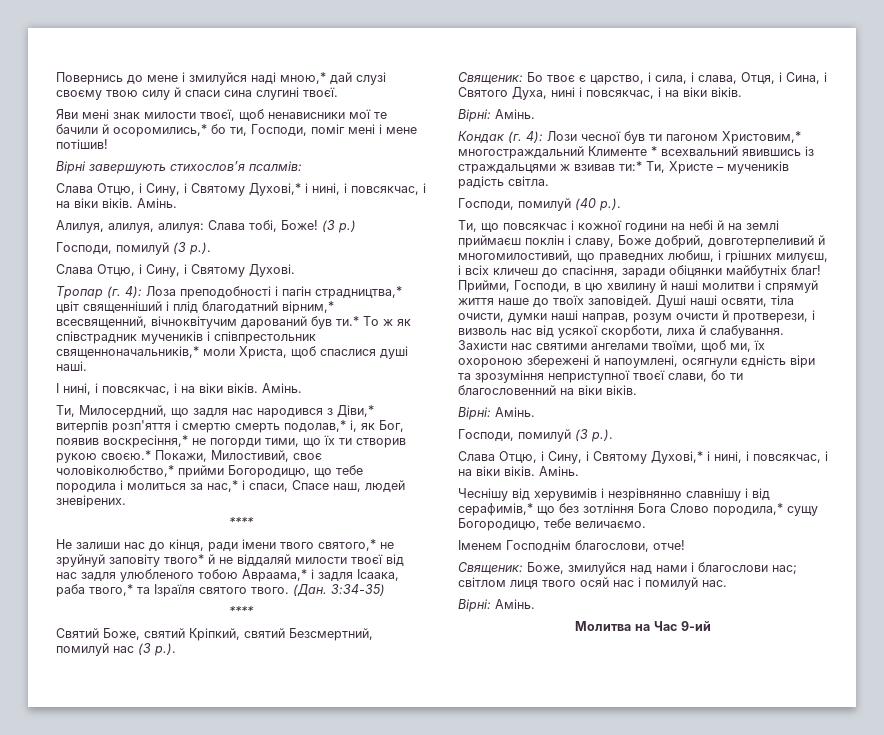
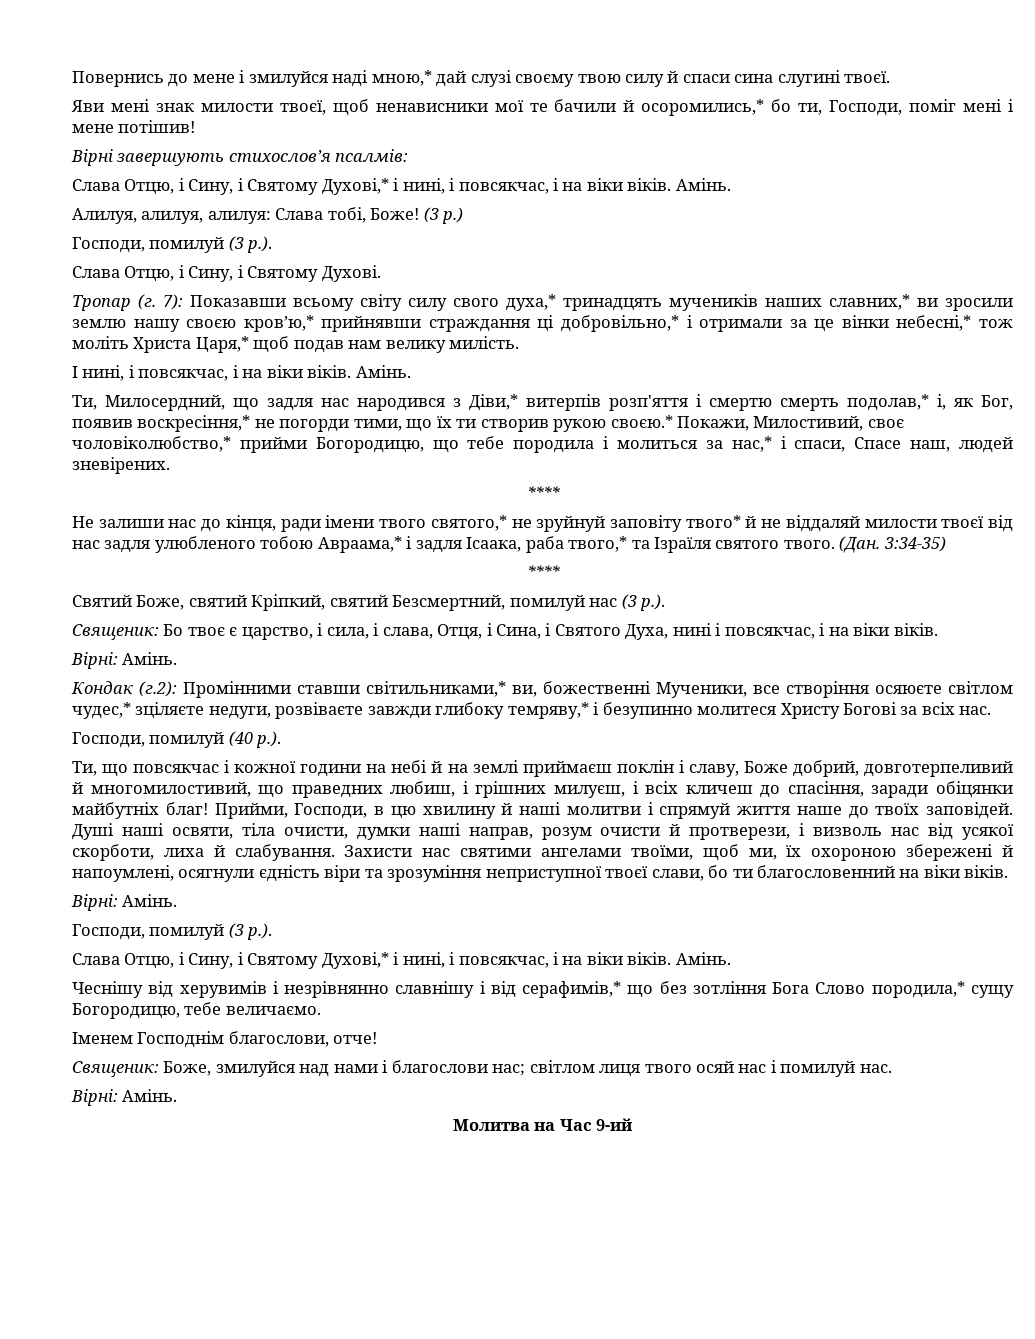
[125,286,402,299] [56,301,334,314] [56,316,411,329] [56,331,316,344] [56,346,408,359] [56,361,87,371] 4): Лоза преподобності і пагін страдництва,* цвіт священніший і плід благодатний вірним,* всесвященний, вічноквітучим дарований був ти.* То ж як співстрадник мучеників і співпрестольник священноначальників,* моли Христа, щоб спаслися душі наші. -> [163,294,1013,311] [72,315,1013,332] [72,336,520,353] 7): Показавши всьому світу силу свого духа,* тринадцять мучеників наших славних,* ви зросили землю нашу своєю кров’ю,* прийнявши страждання ці добровільно,* і отримали за це вінки небесні,* тож моліть Христа Царя,* щоб подав нам велику милість.
[508,131,801,144] [458,146,814,159] [458,161,789,174] [458,176,549,189] (г. 4): Лози чесної був ти пагоном Христовим,* многостраждальний Клименте * всехвальний явившись із страждальцями ж взивав ти:* Ти, Христе – мучеників радість світла. -> [139,681,1013,698] [72,702,992,719] (г.2): Промінними ставши світильниками,* ви, божественні Мученики, все створіння осяюєте світлом чудес,* зціляєте недуги, розвіваєте завжди глибоку темряву,* і безупинно молитеся Христу Богові за всіх нас.

